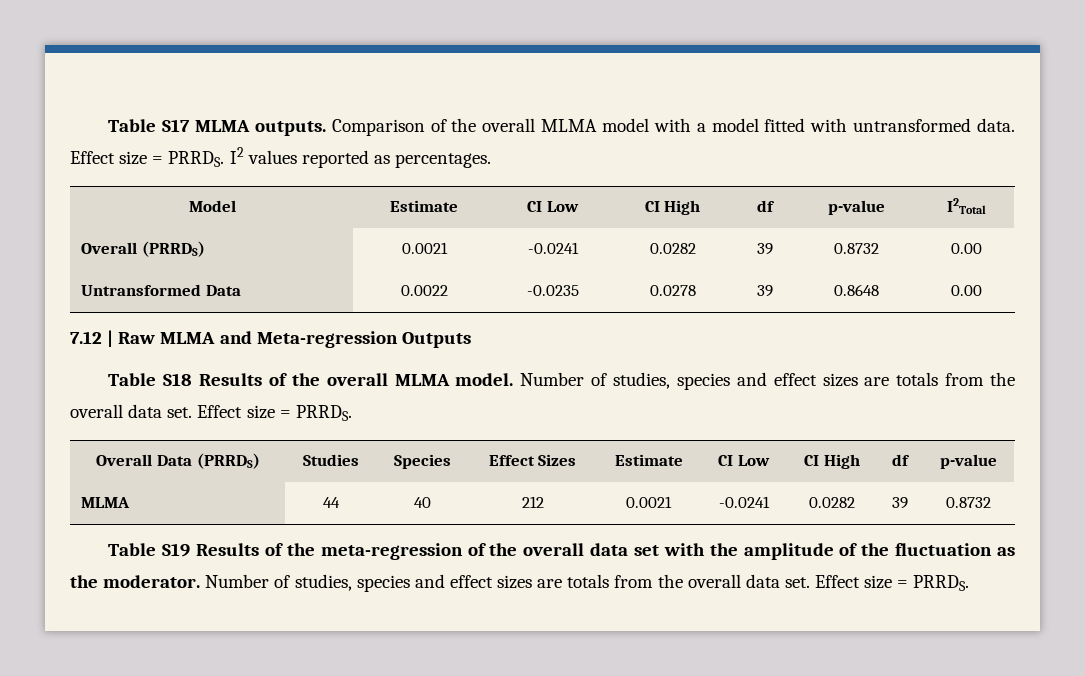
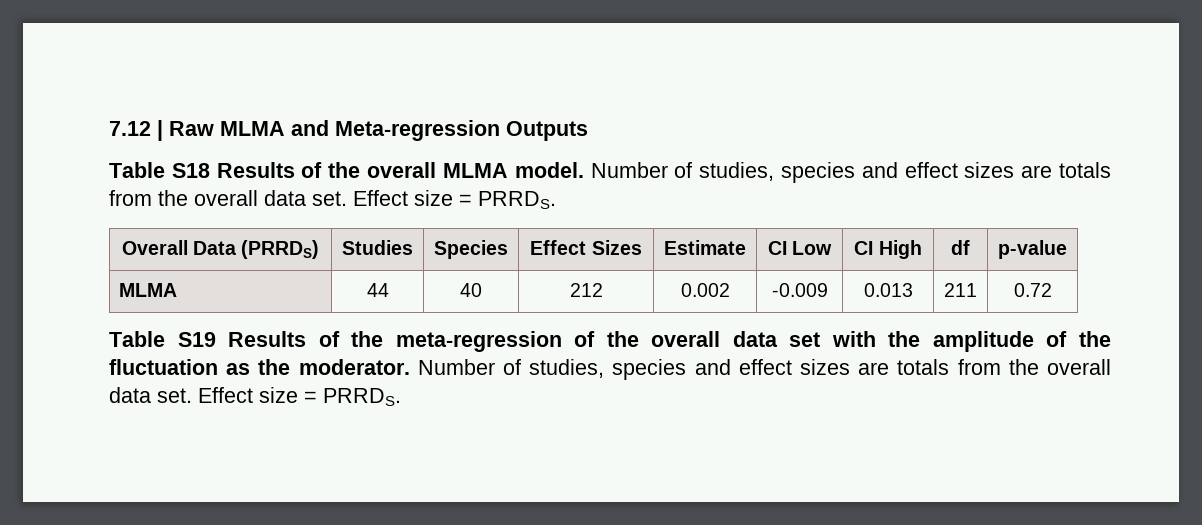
[108,118,1015,136] [70,147,492,168] [188,200,236,212] [390,200,458,212] [527,201,579,212] [644,200,701,215] [756,200,775,212] [828,200,885,215] [947,198,986,214] [81,241,205,257] [401,242,448,254] [527,242,579,254] [649,243,696,254] [756,243,773,255] [834,243,879,254] [951,243,982,254] [81,284,241,296] [400,285,448,296] [526,285,579,296] [649,285,696,296] [756,285,773,297] [834,284,879,296] [951,285,982,296] Table S17 MLMA outputs. Comparison of the overall MLMA model with a model fitted with untransformed data. Effect size = PRRDS. I2 values reported as percentages. // Model | Estimate | CI Low | CI High | df | p-value | I2Total // Overall (PRRDS) | 0.0021 | -0.0241 | 0.0282 | 39 | 0.8732 | 0.00 // Untransformed Data | 0.0022 | -0.0235 | 0.0278 | 39 | 0.8648 | 0.00 // -> (109, 128) none
[626,496,672,508] [718,496,770,508] [809,497,855,508] [892,497,908,509] [946,497,991,508] 0.0021 | -0.0241 | 0.0282 | 39 | 0.8732 -> [680,283,730,297] [771,283,828,297] [863,283,913,297] [944,283,977,297] [1013,283,1052,297] 0.002 | -0.009 | 0.013 | 211 | 0.72

